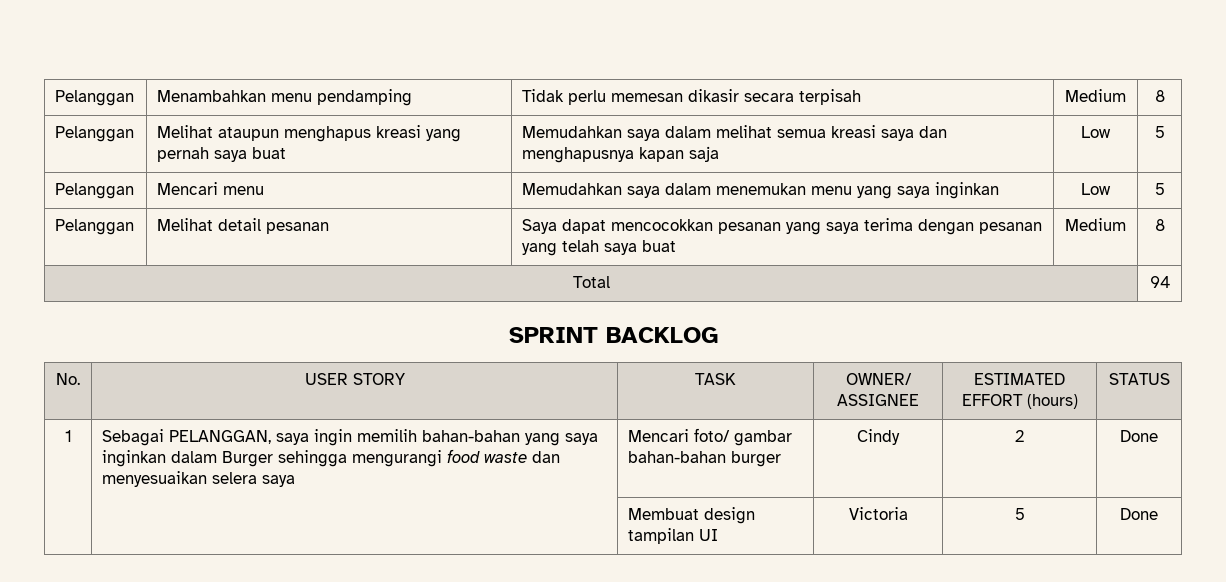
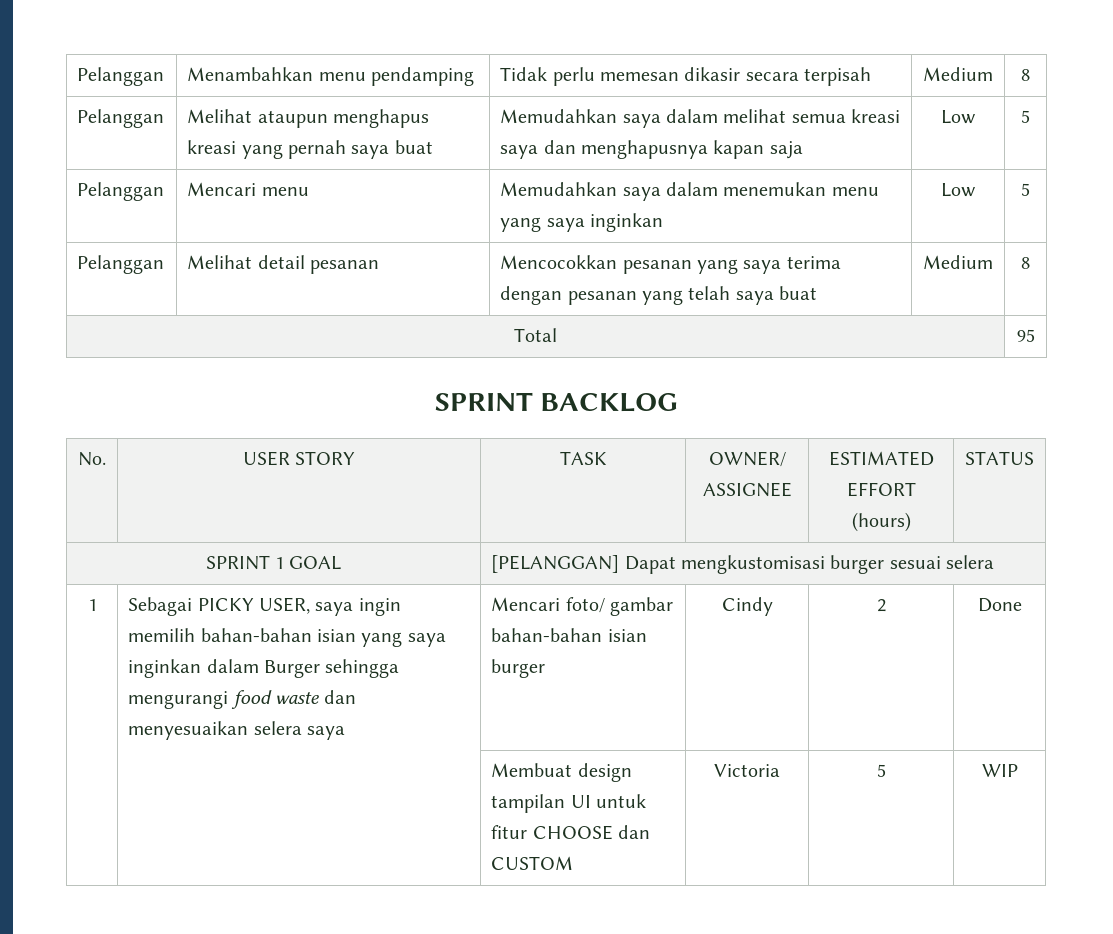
[522,219,714,234] Saya dapat mencocokkan -> [500,255,618,269] Mencocokkan
[1149,276,1170,288] 94 -> [1016,329,1035,342] 95
(1170, 379) none -> [205,555,342,570] [491,555,995,574] // SPRINT 1 GOAL | [PELANGGAN] Dapat mengkustomisasi burger sesuai selera
[169,430,272,444] PELANGGAN, -> [197,597,310,614] PICKY USER,
(521, 436) none -> [316,629,356,642] isian
(727, 457) none -> [607,629,647,642] isian
(719, 535) none -> [595,794,646,808] [491,825,650,840] [491,856,574,870] untuk fitur CHOOSE dan CUSTOM
[1120,508,1158,520] Done -> [981,764,1018,777] WIP

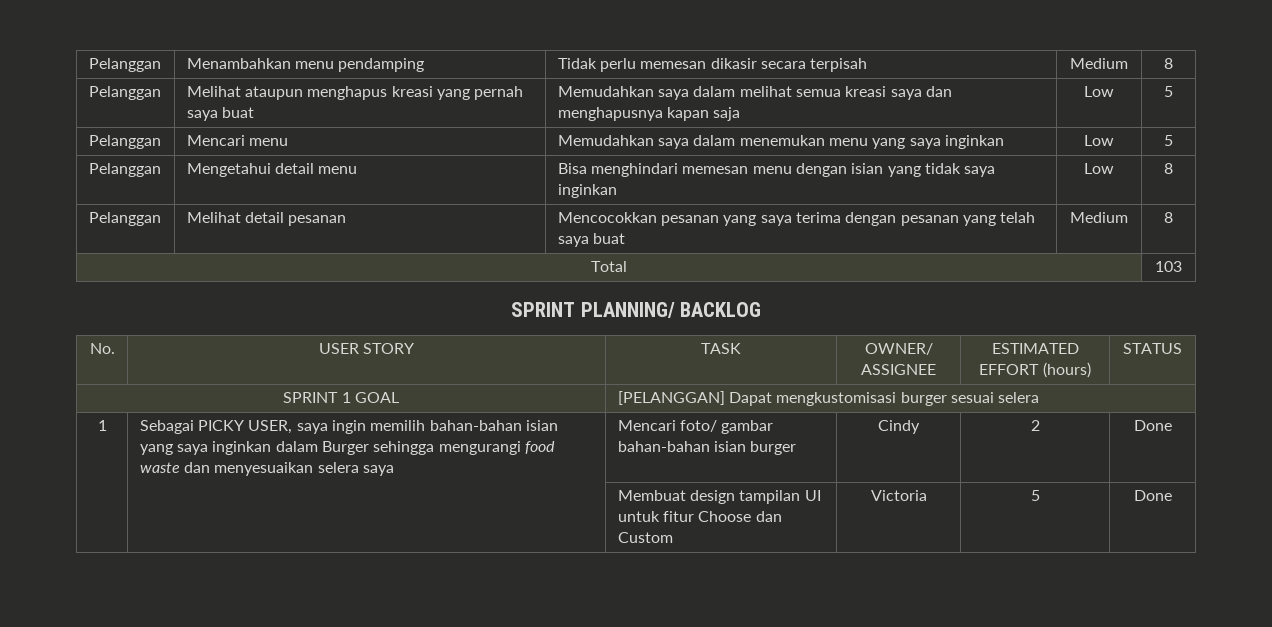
(1030, 189) none -> [88,163,161,177] [186,163,358,177] [557,163,996,177] [557,184,617,198] [1084,163,1114,174] [1164,163,1173,174] // Pelanggan | Mengetahui detail menu | Bisa menghindari memesan menu dengan isian yang tidak saya inginkan | Low | 8
[1016,329,1035,342] [434,392,533,411] 95 // SPRINT -> [1155,261,1182,272] [510,302,675,318] 103 // SPRINT PLANNING/
[532,825,650,840] [491,856,574,870] CHOOSE dan CUSTOM -> [698,511,782,522] [617,532,673,543] Choose dan Custom
[981,764,1018,777] WIP -> [1133,490,1172,501] Done

